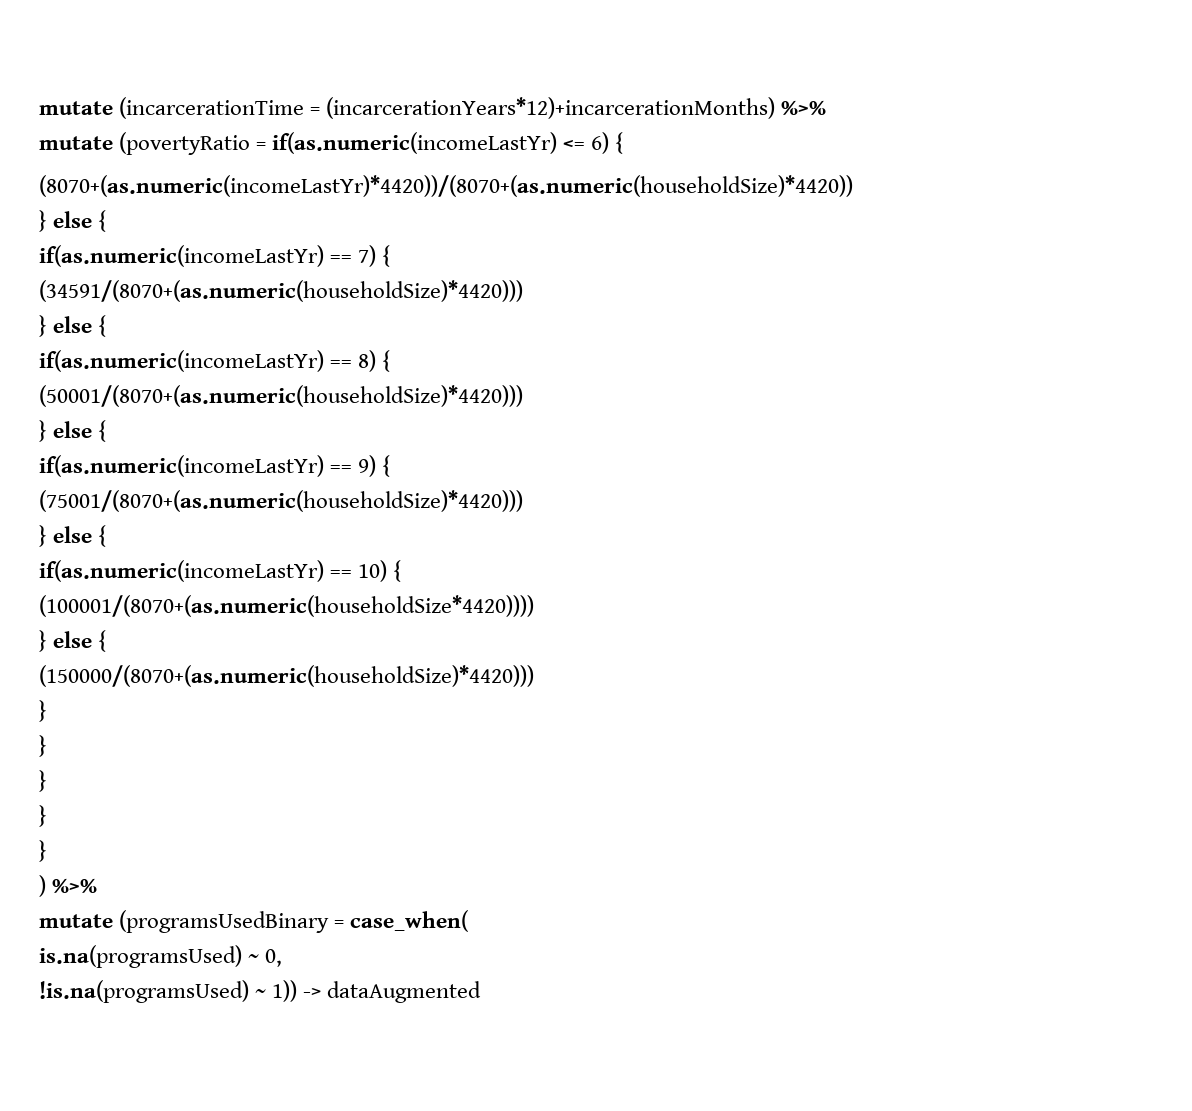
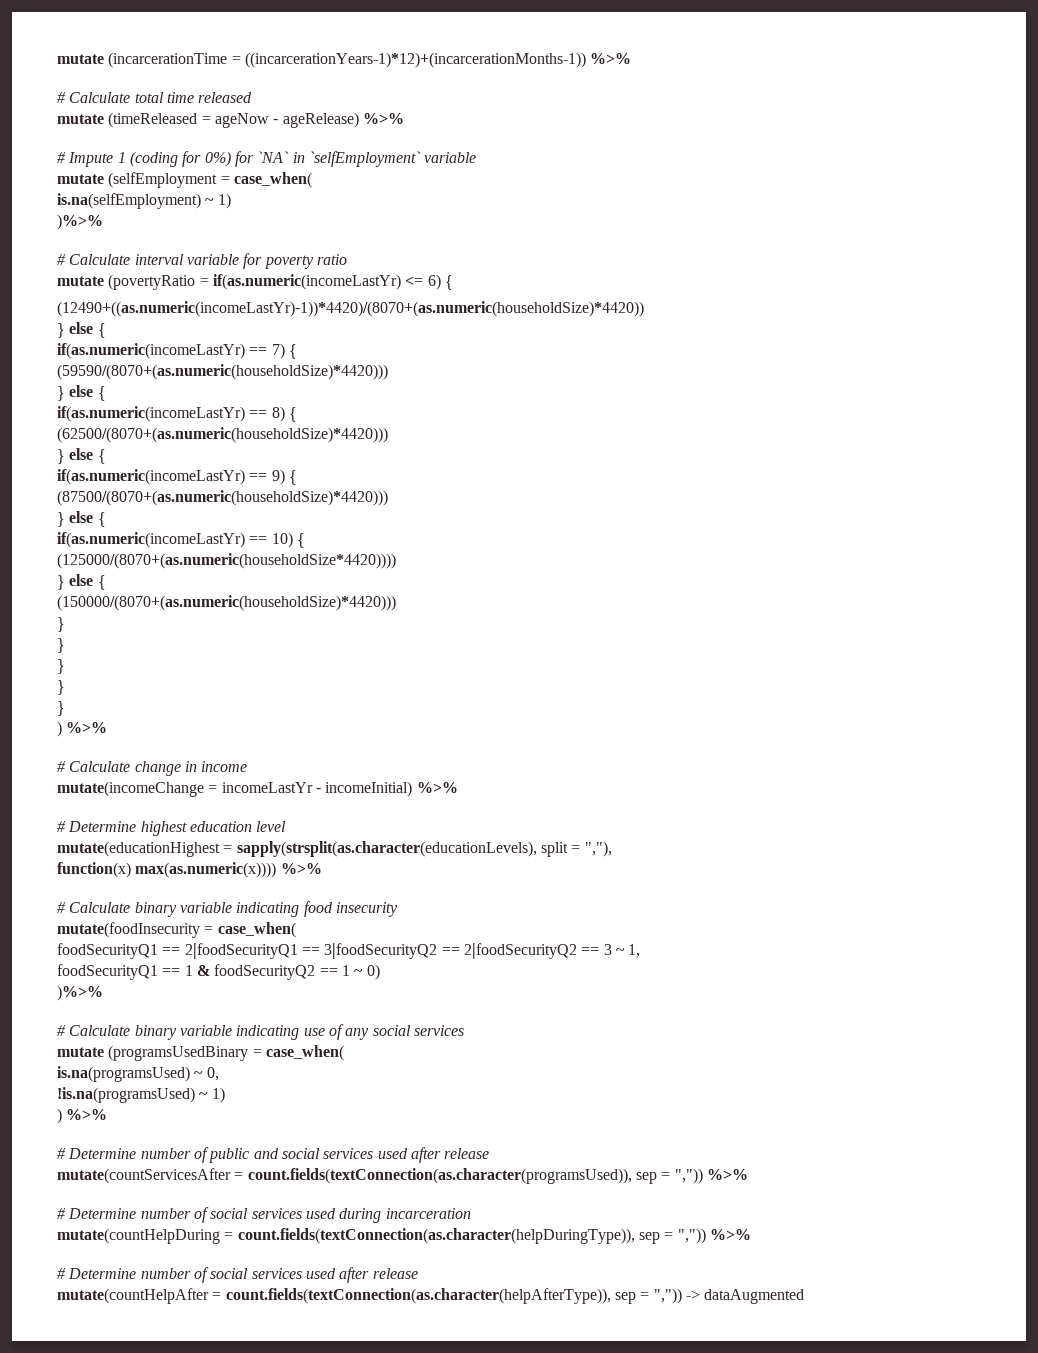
[326,97,827,119] (incarcerationYears*12)+incarcerationMonths) %>% -> [244,52,632,68] [57,92,253,103] [57,112,404,128] [57,151,477,167] [57,172,312,188] [57,193,231,209] [57,214,103,230] [57,253,347,269] ((incarcerationYears-1)*12)+(incarcerationMonths-1)) %>% // # Calculate total time released // mutate (timeReleased = ageNow - ageRelease) %>% // # Impute 1 (coding for 0%) for `NA` in `selfEmployment` variable // mutate (selfEmployment = case_when( // is.na(selfEmployment) ~ 1) // )%>% // # Calculate interval variable for poverty ratio
[39,175,853,197] (8070+(as.numeric(incomeLastYr)*4420))/(8070+(as.numeric(householdSize)*4420)) -> [57,301,644,317] (12490+((as.numeric(incomeLastYr)-1))*4420)/(8070+(as.numeric(householdSize)*4420))
[39,280,523,302] (34591/(8070+(as.numeric(householdSize)*4420))) -> [57,364,388,380] (59590/(8070+(as.numeric(householdSize)*4420)))
[39,385,523,407] (50001/(8070+(as.numeric(householdSize)*4420))) -> [57,427,388,443] (62500/(8070+(as.numeric(householdSize)*4420)))
[39,490,523,512] (75001/(8070+(as.numeric(householdSize)*4420))) -> [57,490,388,506] (87500/(8070+(as.numeric(householdSize)*4420)))
[39,595,534,617] (100001/(8070+(as.numeric(householdSize*4420)))) -> [57,553,396,569] (125000/(8070+(as.numeric(householdSize*4420))))
(98, 885) none -> [57,761,248,776] [57,781,458,797] [57,821,287,836] [57,841,612,857] [57,862,322,878] [57,901,398,917] [57,922,296,938] [57,943,641,959] [57,964,380,980] [57,985,103,1001] [57,1024,464,1040] // # Calculate change in income // mutate(incomeChange = incomeLastYr - incomeInitial) %>% // # Determine highest education level // mutate(educationHighest = sapply(strsplit(as.character(educationLevels), split = ","), // function(x) max(as.numeric(x)))) %>% // # Calculate binary variable indicating food insecurity // mutate(foodInsecurity = case_when( // foodSecurityQ1 == 2|foodSecurityQ1 == 3|foodSecurityQ2 == 2|foodSecurityQ2 == 3 ~ 1, // foodSecurityQ1 == 1 & foodSecurityQ2 == 1 ~ 0) // )%>% // # Calculate binary variable indicating use of any social services
[272,980,298,1002] 1)) -> [211,1087,225,1103] [57,1108,108,1124] [57,1147,490,1163] [57,1168,748,1184] [57,1207,471,1223] [57,1228,751,1244] [57,1267,418,1283] [57,1288,682,1304] 1) // ) %>% // # Determine number of public and social services used after release // mutate(countServicesAfter = count.fields(textConnection(as.character(programsUsed)), sep = ",")) %>% // # Determine number of social services used during incarceration // mutate(countHelpDuring = count.fields(textConnection(as.character(helpDuringType)), sep = ",")) %>% // # Determine number of social services used after release // mutate(countHelpAfter = count.fields(textConnection(as.character(helpAfterType)), sep = ","))

